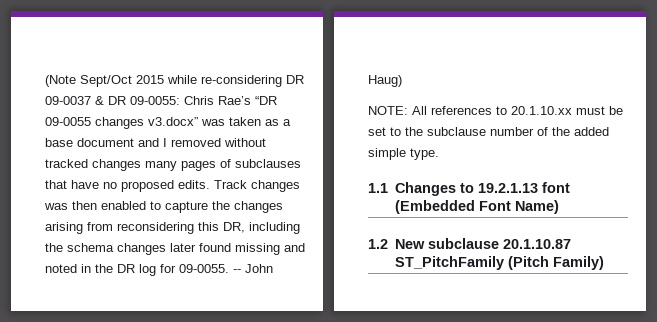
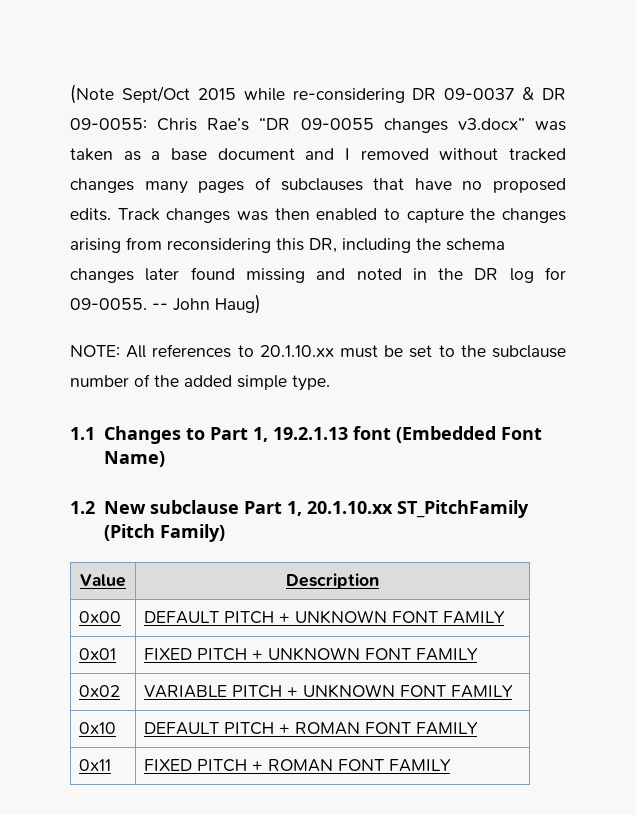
(474, 188) none -> [209,427,268,442] Part 1,
[502,239,571,249] 20.1.10.87 -> [243,501,393,516] Part 1, 20.1.10.xx
(604, 263) none -> [80,574,126,587] [286,573,379,589] [79,611,122,623] [144,610,506,624] [79,648,117,660] [144,647,479,661] [79,685,121,697] [144,684,514,698] [79,722,117,734] [144,722,479,735] [79,759,112,771] [144,759,452,772] // Value | Description // 0x00 | DEFAULT PITCH + UNKNOWN FONT FAMILY // 0x01 | FIXED PITCH + UNKNOWN FONT FAMILY // 0x02 | VARIABLE PITCH + UNKNOWN FONT FAMILY // 0x10 | DEFAULT PITCH + ROMAN FONT FAMILY // 0x11 | FIXED PITCH + ROMAN FONT FAMILY

